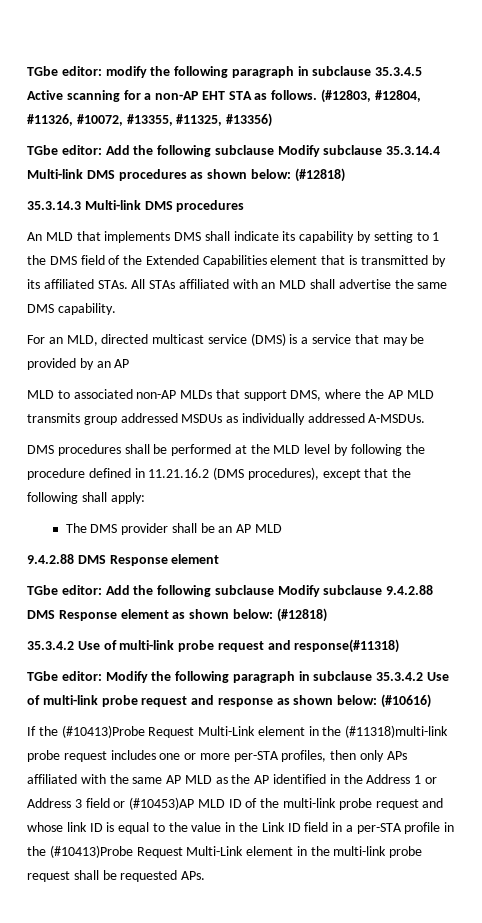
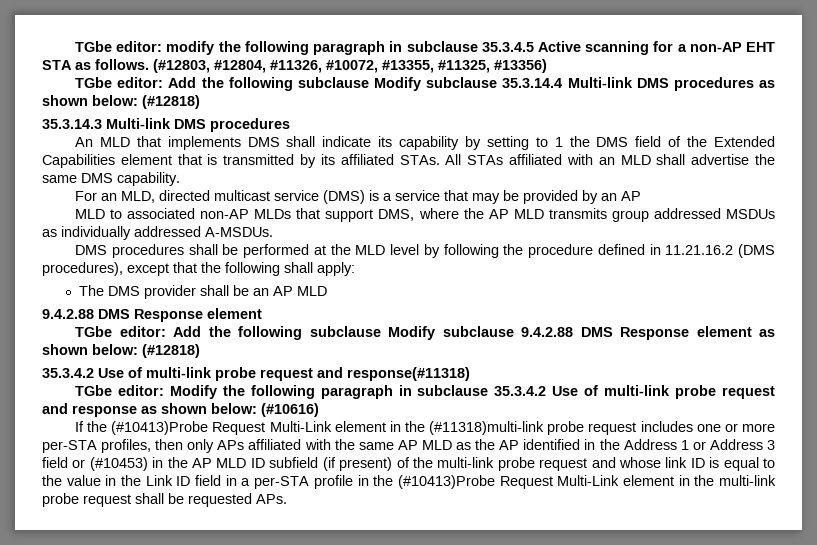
[129,797,242,810] (#10453)AP MLD ID -> [89,457,393,471] (#10453) in the AP MLD ID subfield (if present)

